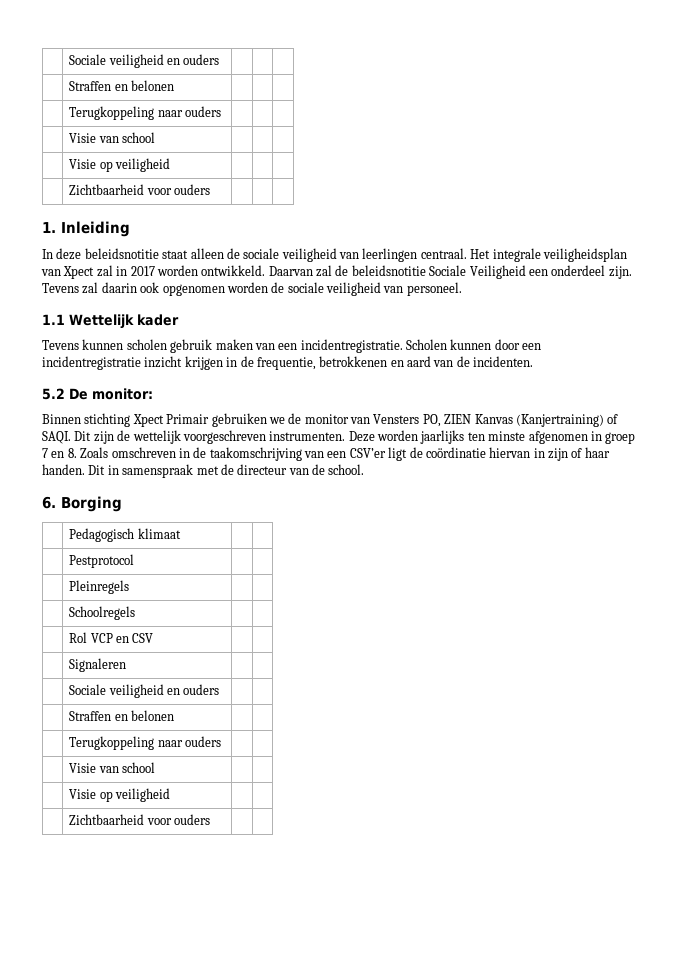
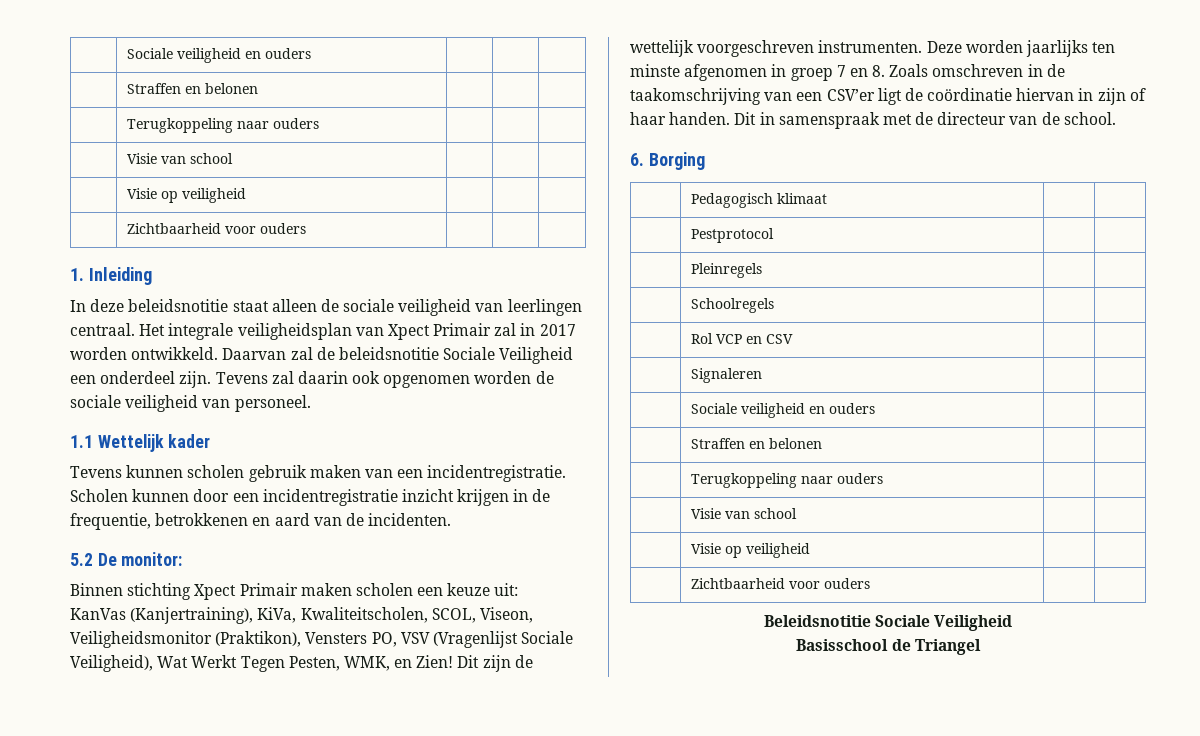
(95, 272) none -> [433,323,492,336] Primair
[211,413,619,427] [42,431,71,444] gebruiken we de monitor van Vensters PO, ZIEN Kanvas (Kanjertraining) of SAQI. -> [300,583,519,596] [70,607,533,624] [70,631,574,648] [70,655,454,672] maken scholen een keuze uit: // KanVas (Kanjertraining), KiVa, Kwaliteitscholen, SCOL, Viseon, Veiligheidsmonitor (Praktikon), Vensters PO, VSV (Vragenlijst Sociale Veiligheid), Wat Werkt Tegen Pesten, WMK, en Zien!
(210, 819) none -> [763,615,1013,631] [796,639,981,655] // Beleidsnotitie Sociale Veiligheid // Basisschool de Triangel

